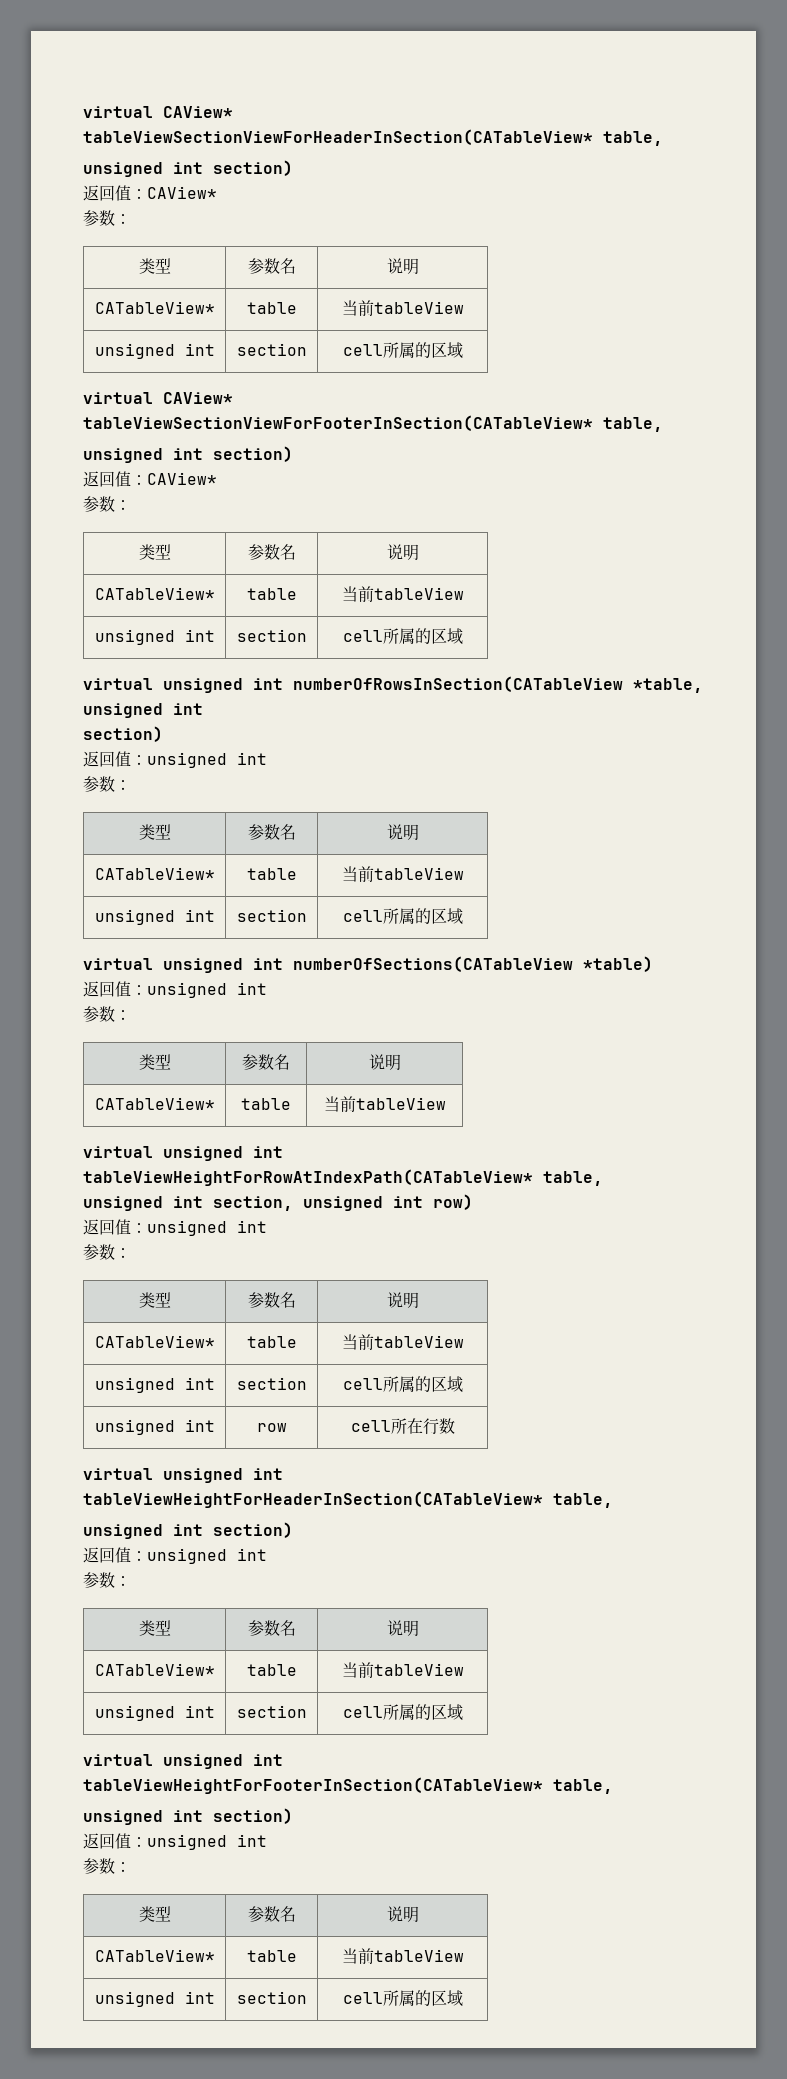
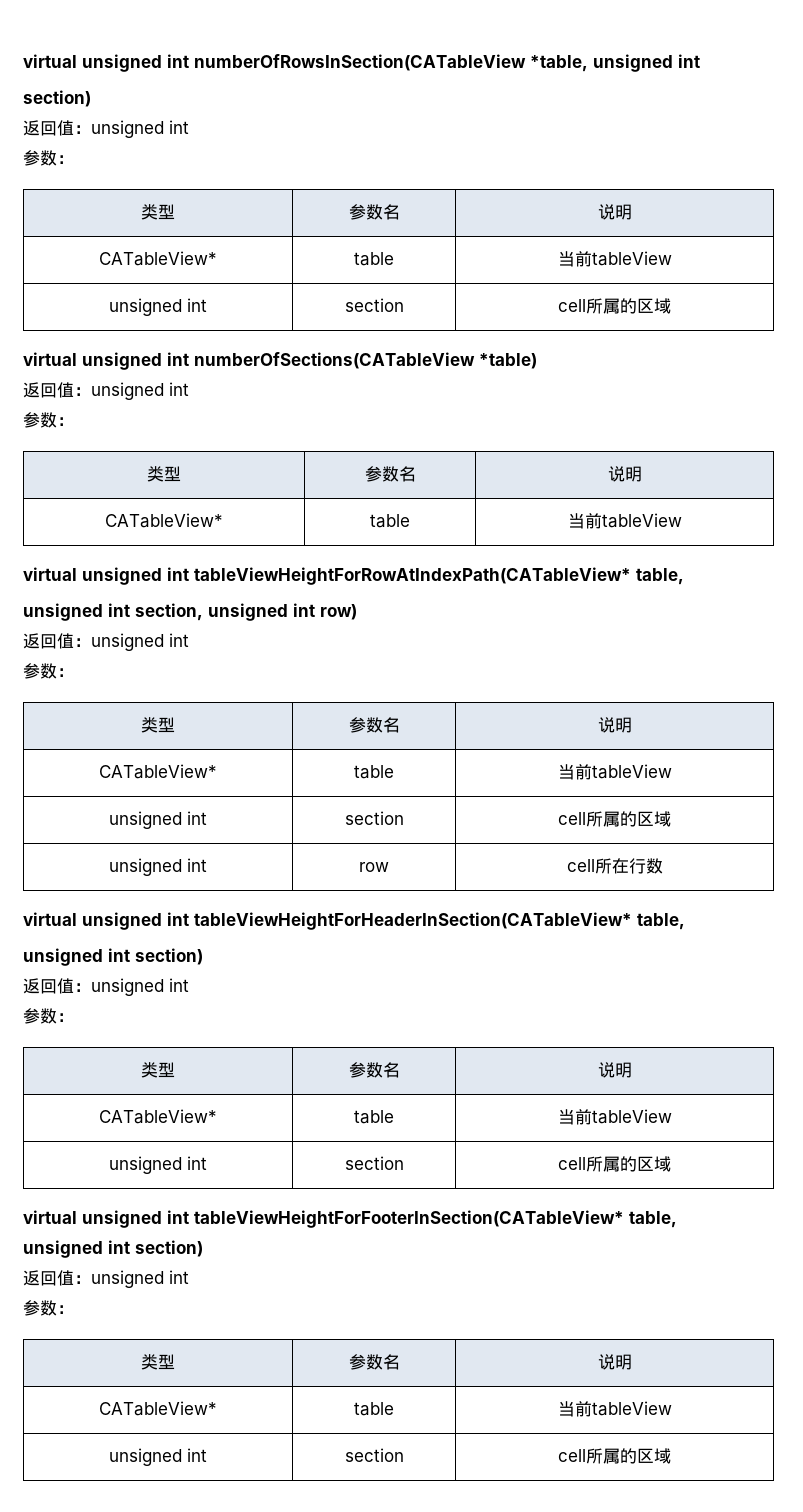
[83,106,233,118] [83,129,663,146] [83,160,293,177] [83,185,217,201] [83,210,131,226] [138,258,171,274] [247,258,296,274] [386,258,419,275] [94,301,215,314] [246,302,297,314] [341,300,464,316] [94,343,215,359] [236,343,307,356] [342,342,463,358] [83,392,233,404] [83,415,663,432] [83,446,293,463] [83,471,217,487] [83,496,131,512] [138,544,171,560] [247,544,296,560] [386,544,419,561] [94,587,215,600] [246,588,297,600] [341,586,464,602] [94,629,215,645] [236,629,307,642] [342,628,463,644] [83,678,153,690] virtual CAView* tableViewSectionViewForHeaderInSection(CATableView* table, // unsigned int section) // 返回值：CAView* // 参数： // 类型 | 参数名 | 说明 // CATableView* | table | 当前tableView // unsigned int | section | cell所属的区域 // virtual CAView* tableViewSectionViewForFooterInSection(CATableView* table, // unsigned int section) // 返回值：CAView* // 参数： // 类型 | 参数名 | 说明 // CATableView* | table | 当前tableView // unsigned int | section | cell所属的区域 // virtual -> [23,54,77,68] virtual

